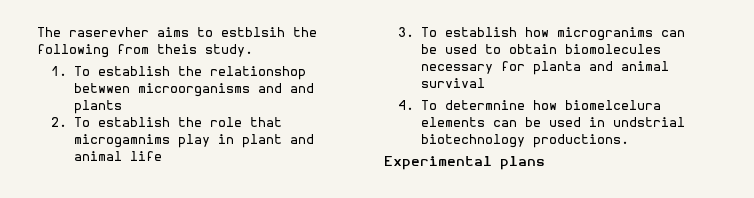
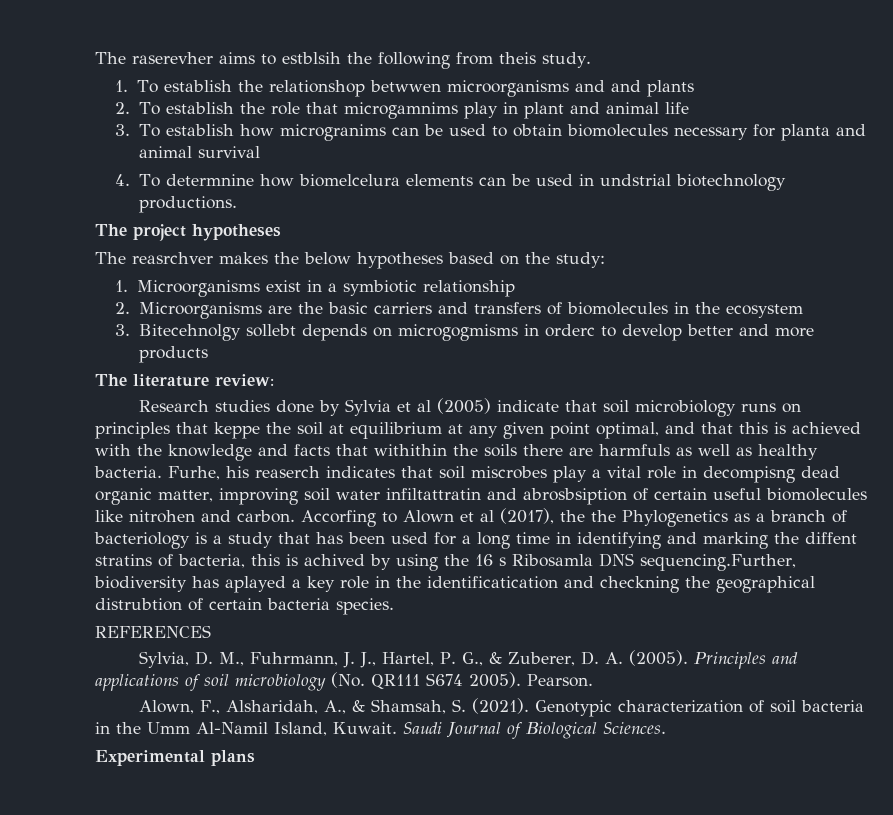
(629, 141) none -> [95,224,281,241] [95,252,605,269] [115,280,515,297] [115,302,803,319] [115,324,814,341] [138,346,208,363] [95,374,274,387] [138,398,801,417] [95,422,861,439] [95,444,818,461] [94,466,840,483] [95,488,867,505] [95,508,847,527] [94,532,857,549] [95,553,796,571] [94,576,815,593] [95,598,394,615] [95,625,211,638] [138,650,798,669] [95,672,593,691] [138,698,864,717] [95,722,666,739] // The project hypotheses // The reasrchver makes the below hypotheses based on the study: // 1. Microorganisms exist in a symbiotic relationship // 2. Microorganisms are the basic carriers and transfers of biomolecules in the ecosystem // 3. Bitecehnolgy sollebt depends on microgogmisms in orderc to develop better and more products // The literature review: // Research studies done by Sylvia et al (2005) indicate that soil microbiology runs on principles that keppe the soil at equilibrium at any given point optimal, and that this is achieved with the knowledge and facts that withithin the soils there are harmfuls as well as healthy bacteria. Furhe, his reaserch indicates that soil miscrobes play a vital role in decompisng dead organic matter, improving soil water infiltattratin and abrosbsiption of certain useful biomolecules like nitrohen and carbon. Accorfing to Alown et al (2017), the the Phylogenetics as a branch of bacteriology is a study that has been used for a long time in identifying and marking the diffent stratins of bacteria, this is achived by using the 16 s Ribosamla DNS sequencing.Further, biodiversity has aplayed a key role in the identificatication and checkning the geographical distrubtion of certain bacteria species. // REFERENCES // Sylvia, D. M., Fuhrmann, J. J., Hartel, P. G., & Zuberer, D. A. (2005). Principles and applications of soil microbiology (No. QR111 S674 2005). Pearson. // Alown, F., Alsharidah, A., & Shamsah, S. (2021). Genotypic characterization of soil bacteria in the Umm Al-Namil Island, Kuwait. Saudi Journal of Biological Sciences.

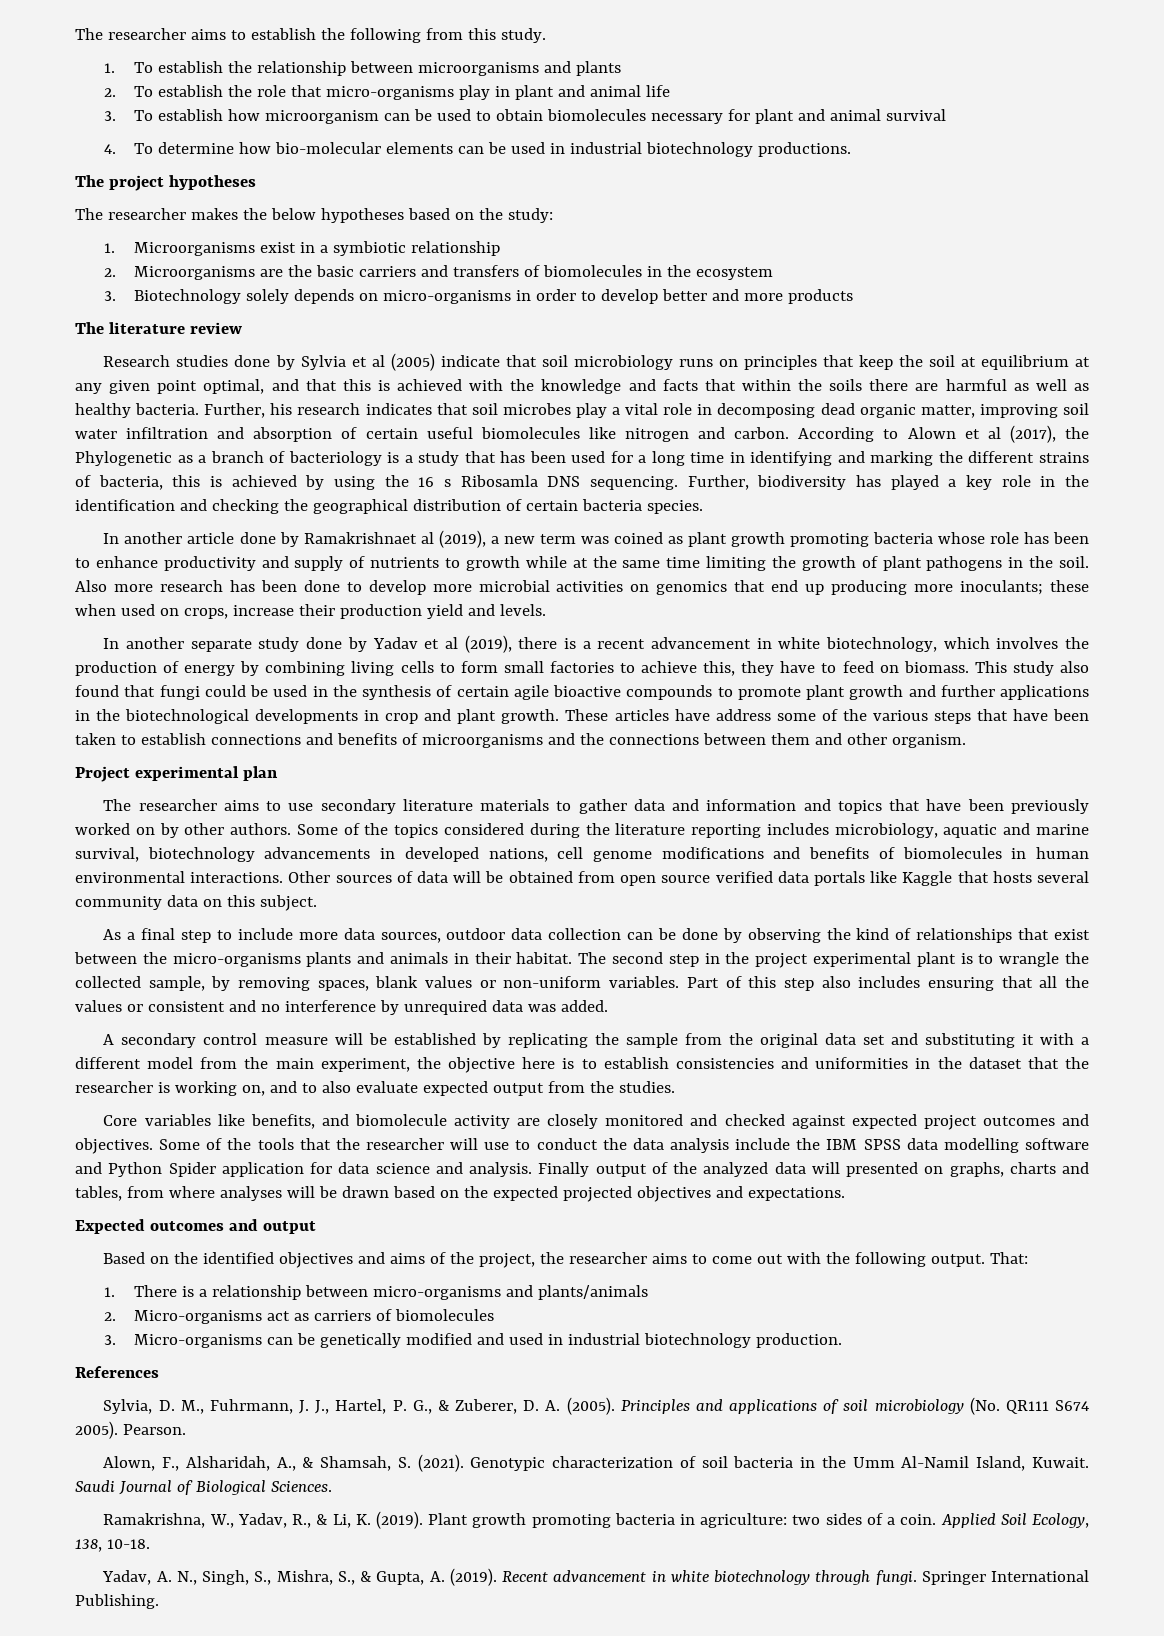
[95,52,341,65] The raserevher aims to estblsih -> [75,28,316,40] The researcher aims to establish
[499,52,536,64] theis -> [467,28,496,40] this
[268,80,641,97] relationshop betwwen microorganisms and and -> [256,61,571,76] relationship between microorganisms and
[343,102,458,119] microgamnims -> [325,86,454,100] micro-organisms
[279,124,386,141] microgranims -> [264,110,379,124] microorganism
[780,124,830,141] planta -> [754,109,794,124] plant
[165,174,400,187] determnine how biomelcelura -> [157,142,381,154] determine how bio-molecular
[599,174,671,186] undstrial -> [569,142,642,154] industrial
[132,252,213,264] reasrchver -> [107,208,186,220] researcher
[138,324,595,341] Bitecehnolgy sollebt depends on microgogmisms in orderc -> [133,289,576,304] Biotechnology solely depends on micro-organisms in order
[215,374,274,386] review: -> [189,322,242,334] review
[214,422,260,439] keppe -> [858,355,893,370] keep
[374,444,447,456] withithin -> [741,379,791,391] within
[599,444,670,456] harmfuls -> [945,379,1007,391] harmful
[168,466,320,480] Furhe, his reaserch -> [204,403,361,418] Further, his research
[471,466,547,479] miscrobes -> [502,403,571,415] microbes
[703,466,795,483] decompisng -> [717,403,816,418] decomposing
[386,488,627,505] infiltattratin and abrosbsiption -> [126,427,333,442] infiltration and absorption
[129,510,195,523] nitrohen -> [624,428,689,442] nitrogen
[301,510,376,527] Accorfing -> [798,427,875,442] According
[591,510,728,527] the Phylogenetics -> [75,451,172,466] Phylogenetic
[805,532,857,544] [95,554,152,566] diffent stratins -> [968,451,1089,463] different strains
[304,554,365,566] achived -> [231,475,297,487] achieved
[640,554,796,571] sequencing.Further, -> [590,475,749,490] sequencing. Further,
[225,576,286,593] aplayed -> [890,475,939,490] played
[427,576,679,593] identificatication and checkning -> [75,499,279,514] identification and checking
[95,598,182,611] distrubtion -> [412,499,501,511] distribution
[95,625,211,638] REFERENCES -> [103,530,1089,548] [75,556,1090,571] [75,580,1089,595] [75,604,546,619] [103,635,1090,653] [75,661,1090,676] [75,685,1089,700] [75,709,1089,724] [75,733,966,748] [75,766,278,782] [103,799,1090,814] [75,823,1090,838] [75,847,1089,862] [75,871,1089,886] [75,895,317,911] [103,928,1091,943] [74,952,1089,968] [75,976,1090,991] [75,1000,608,1015] [103,1033,1090,1048] [75,1057,1089,1073] [75,1081,675,1096] [103,1114,1090,1130] [75,1138,1089,1154] [75,1162,1089,1177] [75,1186,845,1202] [75,1219,316,1234] [103,1252,1029,1268] [104,1285,648,1300] [104,1309,494,1324] [104,1333,842,1348] [75,1366,159,1378] In another article done by Ramakrishnaet al (2019), a new term was coined as plant growth promoting bacteria whose role has been to enhance productivity and supply of nutrients to growth while at the same time limiting the growth of plant pathogens in the soil. Also more research has been done to develop more microbial activities on genomics that end up producing more inoculants; these when used on crops, increase their production yield and levels. // In another separate study done by Yadav et al (2019), there is a recent advancement in white biotechnology, which involves the production of energy by combining living cells to form small factories to achieve this, they have to feed on biomass. This study also found that fungi could be used in the synthesis of certain agile bioactive compounds to promote plant growth and further applications in the biotechnological developments in crop and plant growth. These articles have address some of the various steps that have been taken to establish connections and benefits of microorganisms and the connections between them and other organism. // Project experimental plan // The researcher aims to use secondary literature materials to gather data and information and topics that have been previously worked on by other authors. Some of the topics considered during the literature reporting includes microbiology, aquatic and marine survival, biotechnology advancements in developed nations, cell genome modifications and benefits of biomolecules in human environmental interactions. Other sources of data will be obtained from open source verified data portals like Kaggle that hosts several community data on this subject. // As a final step to include more data sources, outdoor data collection can be done by observing the kind of relationships that exist between the micro-organisms plants and animals in their habitat. The second step in the project experimental plant is to wrangle the collected sample, by removing spaces, blank values or non-uniform variables. Part of this step also includes ensuring that all the values or consistent and no interference by unrequired data was added. // A secondary control measure will be established by replicating the sample from the original data set and substituting it with a different model from the main experiment, the objective here is to establish consistencies and uniformities in the dataset that the researcher is working on, and to also evaluate expected output from the studies. // Core variables like benefits, and biomolecule activity are closely monitored and checked against expected project outcomes and objectives. Some of the tools that the researcher will use to conduct the data analysis include the IBM SPSS data modelling software and Python Spider application for data science and analysis. Finally output of the analyzed data will presented on graphs, charts and tables, from where analyses will be drawn based on the expected projected objectives and expectations. // Expected outcomes and output // Based on the identified objectives and aims of the project, the researcher aims to come out with the following output. That: // 1. There is a relationship between micro-organisms and plants/animals // 2. Micro-organisms act as carriers of biomolecules // 3. Micro-organisms can be genetically modified and used in industrial biotechnology production. // References
[95,750,255,766] Experimental plans -> [103,1511,1090,1529] [75,1539,150,1552] [102,1568,1089,1586] [75,1594,159,1609] Ramakrishna, W., Yadav, R., & Li, K. (2019). Plant growth promoting bacteria in agriculture: two sides of a coin. Applied Soil Ecology, 138, 10-18. // Yadav, A. N., Singh, S., Mishra, S., & Gupta, A. (2019). Recent advancement in white biotechnology through fungi. Springer International Publishing.

